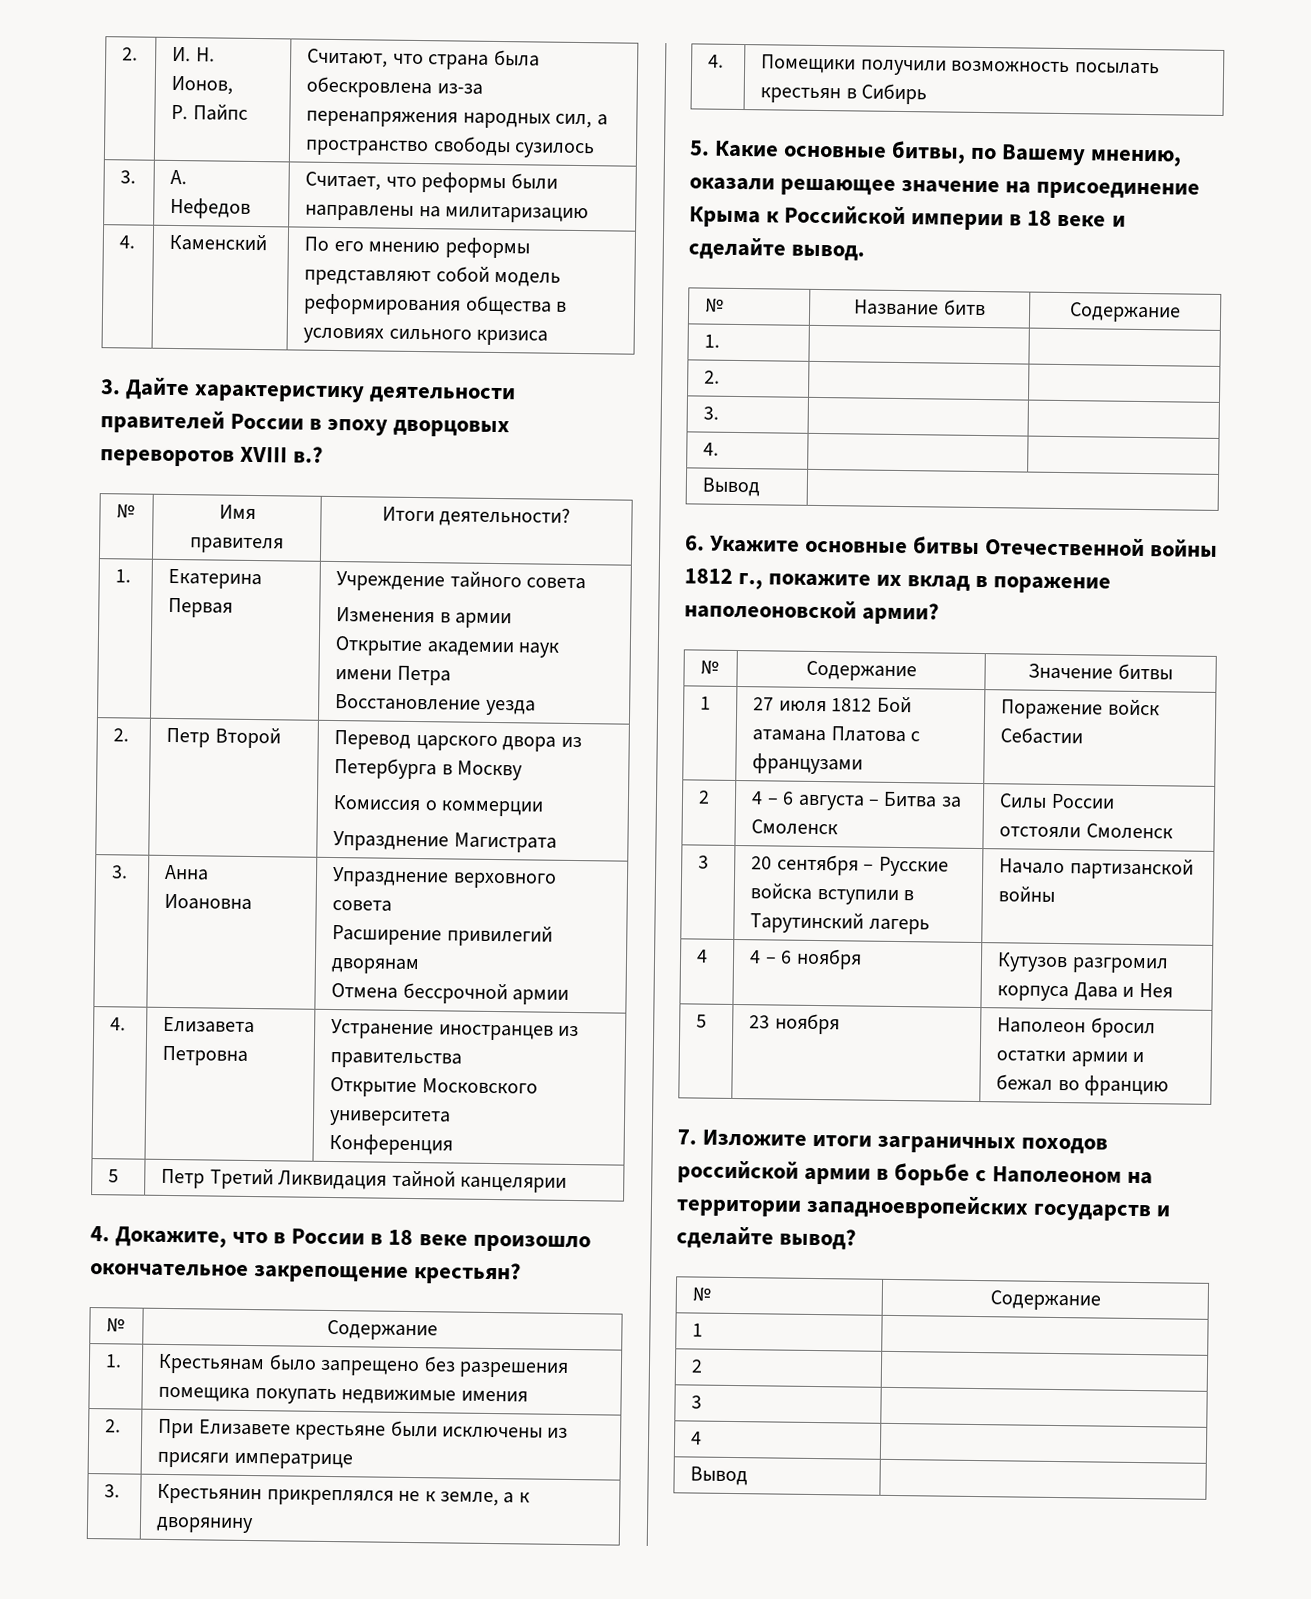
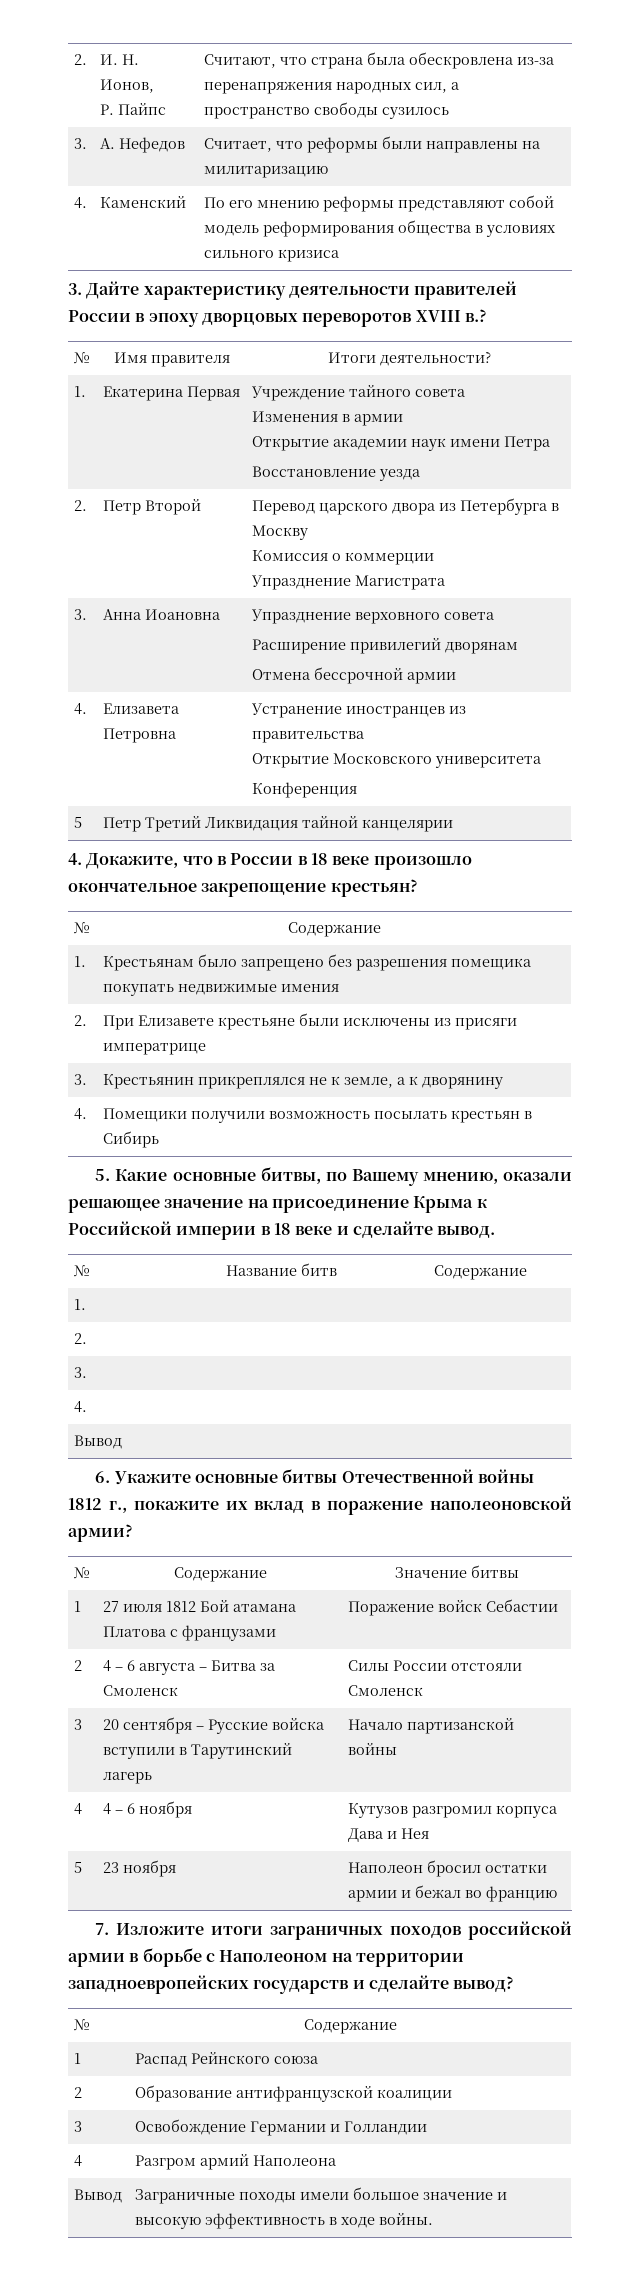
[691,1359,704,1373] [691,1395,703,1409] [691,1431,703,1445] [690,1466,749,1486] // 2 | // 3 | // 4 | // Вывод | -> [135,2052,319,2067] [74,2087,83,2098] [135,2085,453,2102] [74,2121,83,2132] [135,2119,428,2136] [74,2155,83,2167] [135,2154,337,2170] [74,2189,123,2203] [135,2187,508,2204] [135,2213,434,2229] Распад Рейнского союза // 2 | Образование антифранцузской коалиции // 3 | Освобождение Германии и Голландии // 4 | Разгром армий Наполеона // Вывод | Заграничные походы имели большое значение и высокую эффективность в ходе войны.

